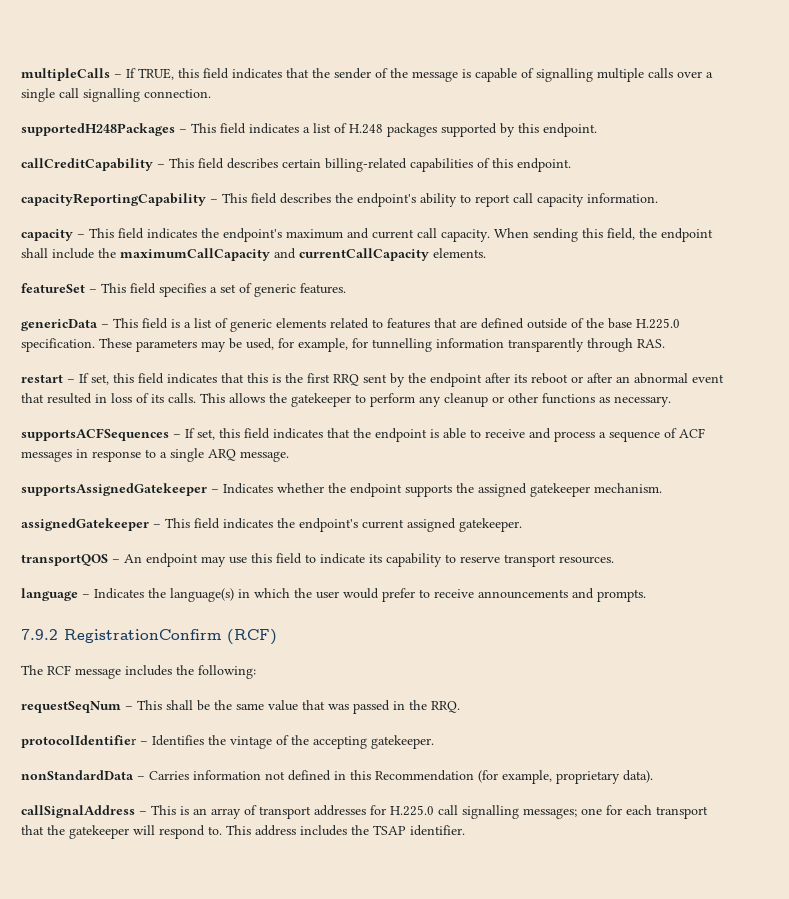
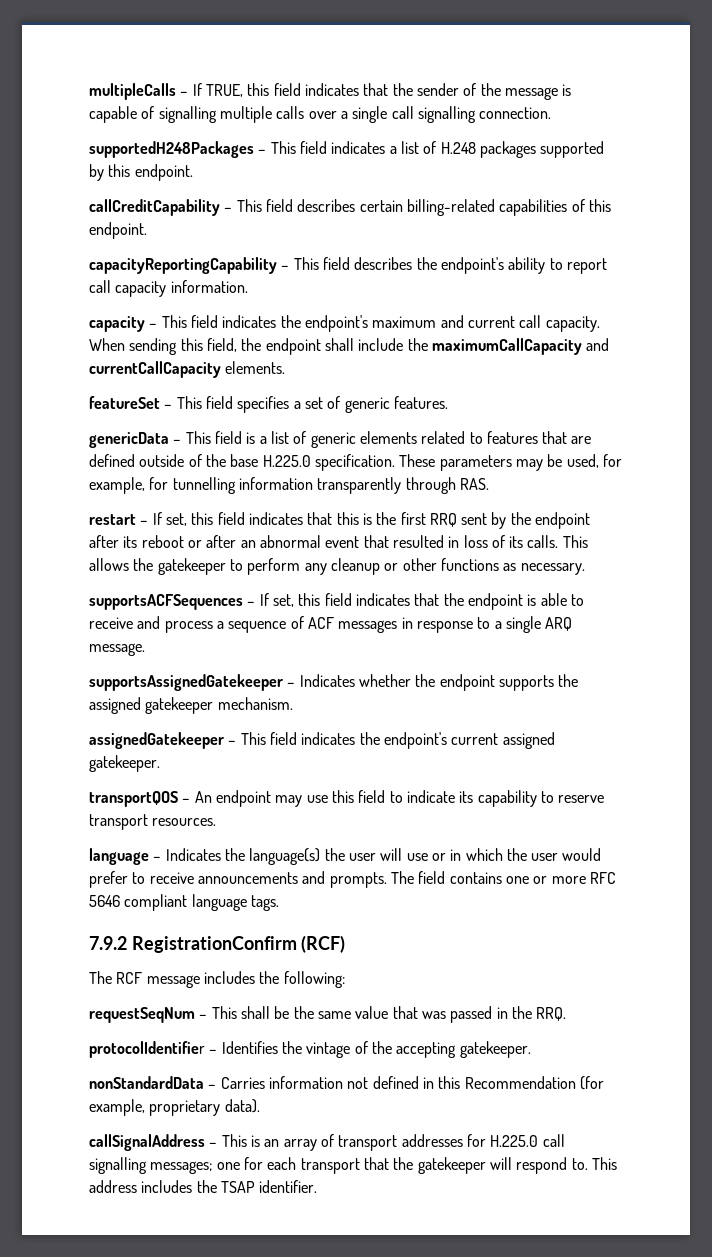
(234, 595) none -> [324,848,446,861] the user will use or
(646, 595) none -> [390,871,616,884] [89,894,279,911] The field contains one or more RFC 5646 compliant language tags.

